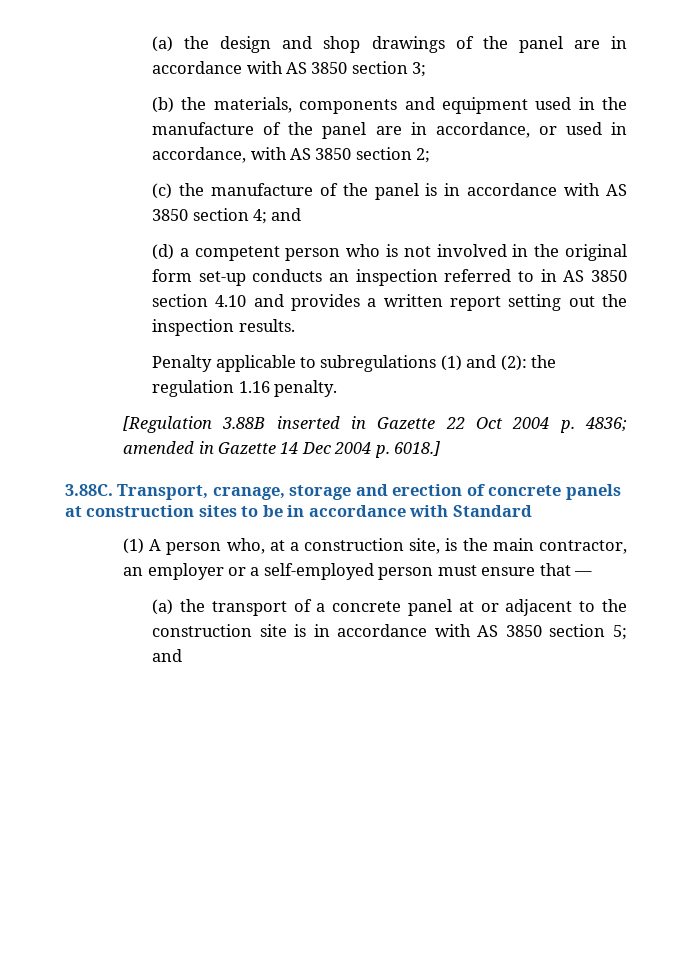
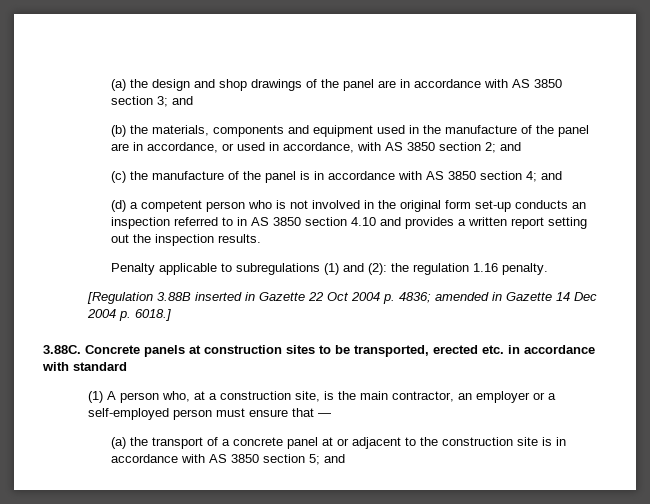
(427, 69) none -> [172,96,194,105] and
(431, 155) none -> [500,142,522,151] and
[117,484,562,500] Transport, cranage, storage and erection of concrete -> [85,345,140,354] Concrete
[287,505,532,517] in accordance with Standard -> [354,345,595,357] [42,362,127,371] transported, erected etc. in accordance with standard

